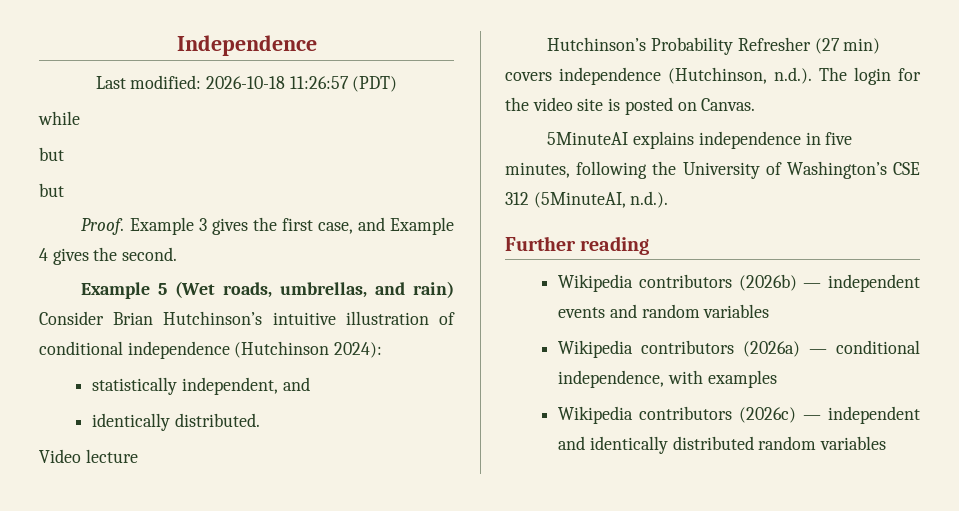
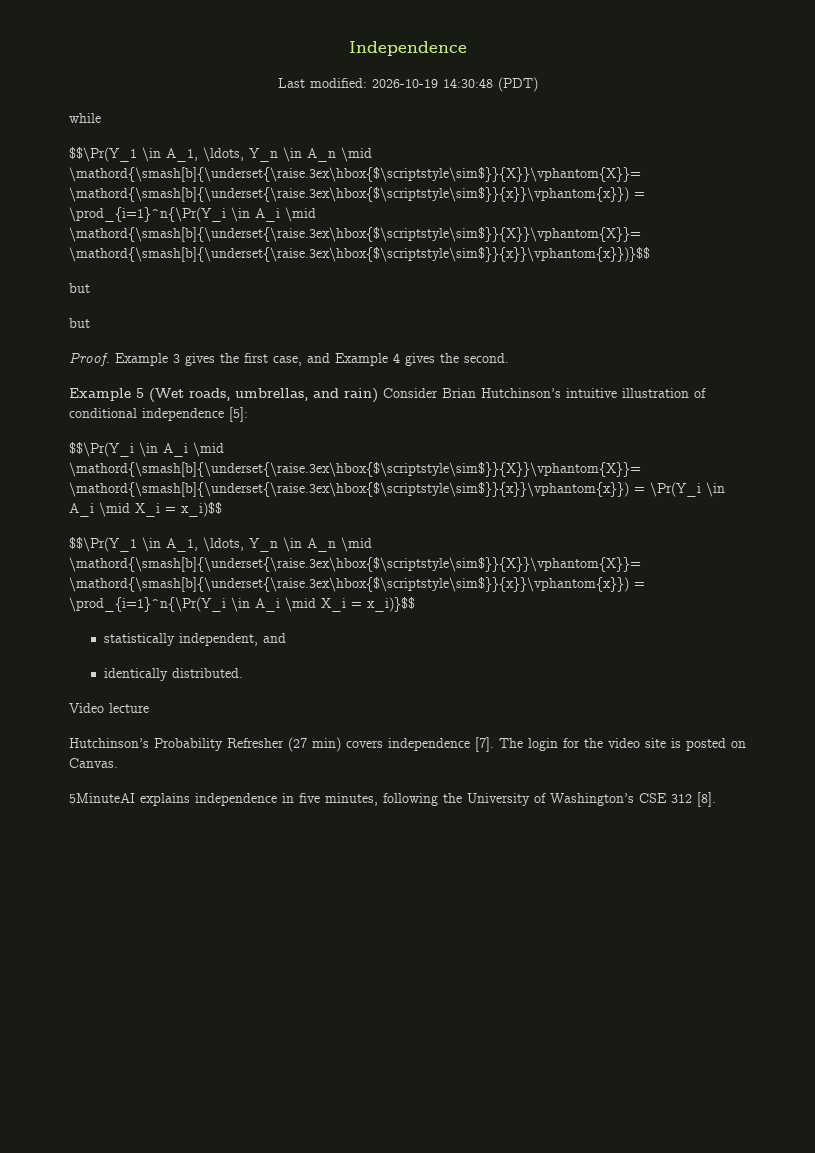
[206,76,349,89] 2026-10-18 11:26:57 -> [371,78,493,88] 2026-10-19 14:30:48
(80, 118) none -> [69,147,372,162] [69,167,641,182] [69,187,645,202] [69,207,316,222] [69,227,641,242] [69,247,650,262] // $$\Pr(Y_1 \in A_1, \ldots, Y_n \in A_n \mid \mathord{\smash[b]{\underset{\raise.3ex\hbox{$\scriptstyle\sim$}}{X}}\vphantom{X}}= \mathord{\smash[b]{\underset{\raise.3ex\hbox{$\scriptstyle\sim$}}{x}}\vphantom{x}}) = \prod_{i=1}^n{\Pr(Y_i \in A_i \mid \mathord{\smash[b]{\underset{\raise.3ex\hbox{$\scriptstyle\sim$}}{X}}\vphantom{X}}= \mathord{\smash[b]{\underset{\raise.3ex\hbox{$\scriptstyle\sim$}}{x}}\vphantom{x}})}$$
[234,341,383,358] (Hutchinson 2024): -> [229,407,248,422] [69,442,224,457] [69,462,641,477] [69,482,725,497] [69,502,222,517] [69,537,372,552] [69,557,641,572] [69,577,645,592] [69,597,415,612] [5]: // $$\Pr(Y_i \in A_i \mid \mathord{\smash[b]{\underset{\raise.3ex\hbox{$\scriptstyle\sim$}}{X}}\vphantom{X}}= \mathord{\smash[b]{\underset{\raise.3ex\hbox{$\scriptstyle\sim$}}{x}}\vphantom{x}}) = \Pr(Y_i \in A_i \mid X_i = x_i)$$ // $$\Pr(Y_1 \in A_1, \ldots, Y_n \in A_n \mid \mathord{\smash[b]{\underset{\raise.3ex\hbox{$\scriptstyle\sim$}}{X}}\vphantom{X}}= \mathord{\smash[b]{\underset{\raise.3ex\hbox{$\scriptstyle\sim$}}{x}}\vphantom{x}}) = \prod_{i=1}^n{\Pr(Y_i \in A_i \mid X_i = x_i)}$$
[668,67,812,84] (Hutchinson, n.d.). -> [475,737,494,752] [7].
[533,191,669,208] [505,236,650,255] [558,274,920,292] [558,304,770,318] [558,340,920,358] [558,370,777,388] [558,406,920,424] [558,436,887,454] (5MinuteAI, n.d.). // Further reading // Wikipedia contributors (2026b) — independent events and random variables // Wikipedia contributors (2026a) — conditional independence, with examples // Wikipedia contributors (2026c) — independent and identically distributed random variables -> [697,792,716,807] [8].

